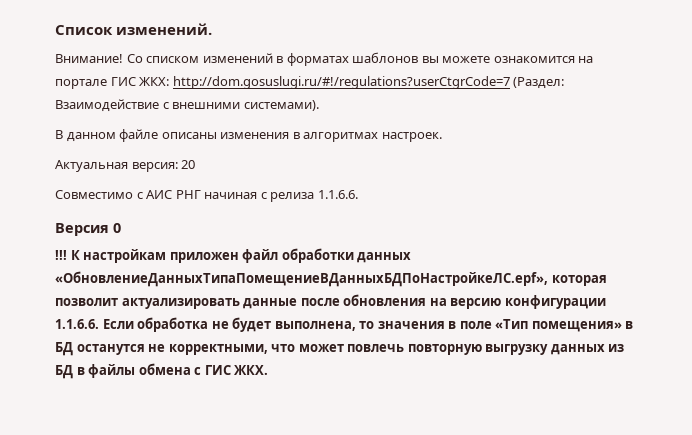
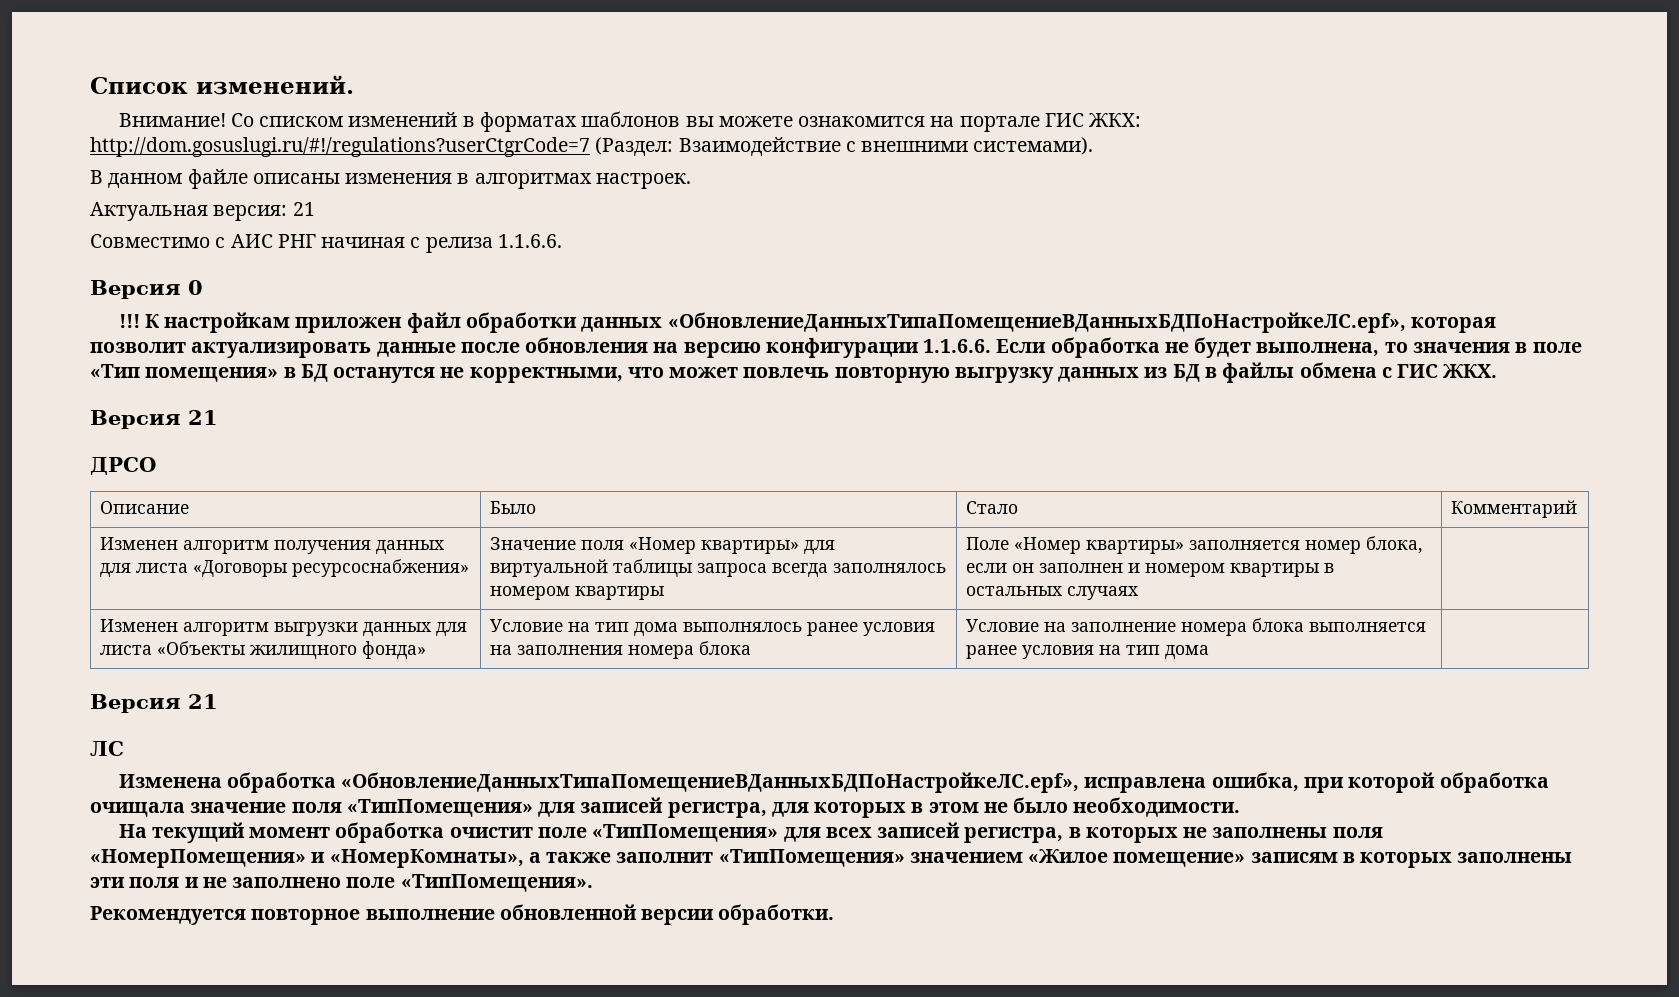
[181,160,196,169] 20 -> [292,202,315,216] 21
(269, 370) none -> [90,410,218,429] [90,457,156,475] [99,501,189,514] [489,501,536,514] [965,501,1018,514] [1450,500,1577,518] [99,537,445,555] [99,559,469,578] [489,537,835,555] [489,559,946,578] [489,586,664,600] [965,536,1422,554] [965,563,1334,577] [965,586,1139,600] [99,619,467,637] [99,641,426,660] [489,619,935,637] [489,641,751,659] [965,618,1426,636] [965,645,1209,660] [90,694,218,713] [90,741,124,756] [118,772,1549,793] [90,797,1241,818] [118,822,1383,843] [90,849,1573,868] [90,874,593,892] [90,904,835,925] // Версия 21 // ДРСО // Описание | Было | Стало | Комментарий // Изменен алгоритм получения данных для листа «Договоры ресурсоснабжения» | Значение поля «Номер квартиры» для виртуальной таблицы запроса всегда заполнялось номером квартиры | Поле «Номер квартиры» заполняется номер блока, если он заполнен и номером квартиры в остальных случаях | // Изменен алгоритм выгрузки данных для листа «Объекты жилищного фонда» | Условие на тип дома выполнялось ранее условия на заполнения номера блока | Условие на заполнение номера блока выполняется ранее условия на тип дома | // Версия 21 // ЛС // Изменена обработка «ОбновлениеДанныхТипаПомещениеВДанныхБДПоНастройкеЛС.epf», исправлена ошибка, при которой обработка очищала значение поля «ТипПомещения» для записей регистра, для которых в этом не было необходимости. // На текущий момент обработка очистит поле «ТипПомещения» для всех записей регистра, в которых не заполнены поля «НомерПомещения» и «НомерКомнаты», а также заполнит «ТипПомещения» значением «Жилое помещение» записям в которых заполнены эти поля и не заполнено поле «ТипПомещения». // Рекомендуется повторное выполнение обновленной версии обработки.

